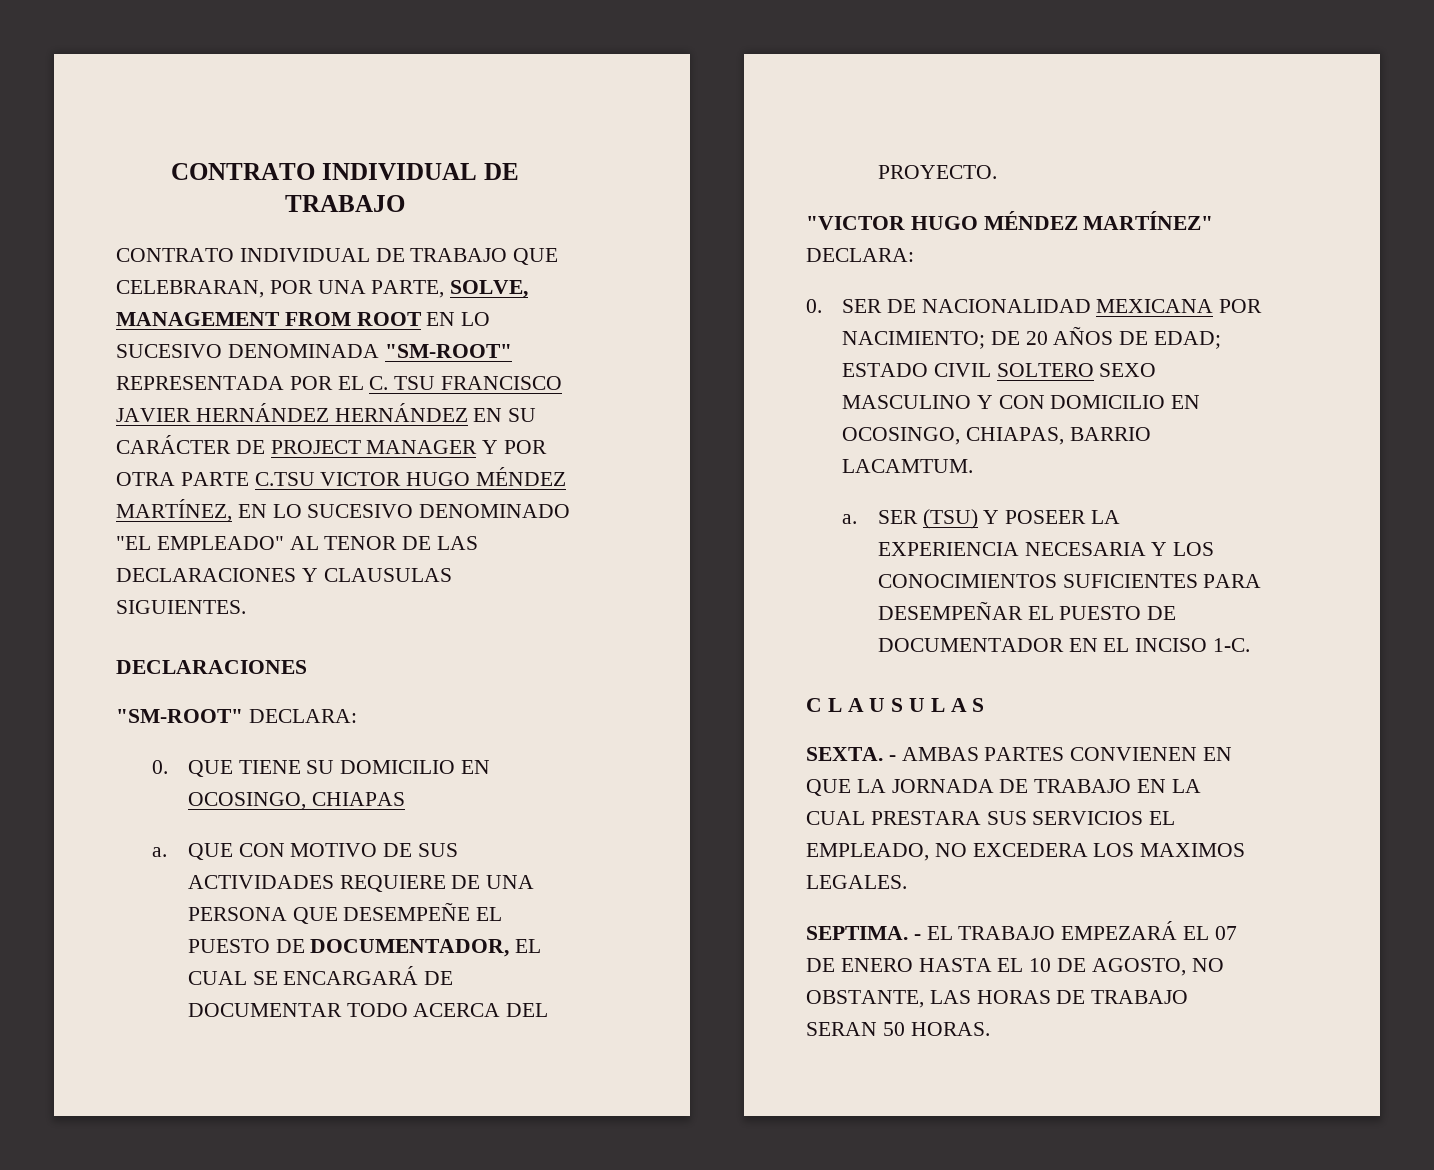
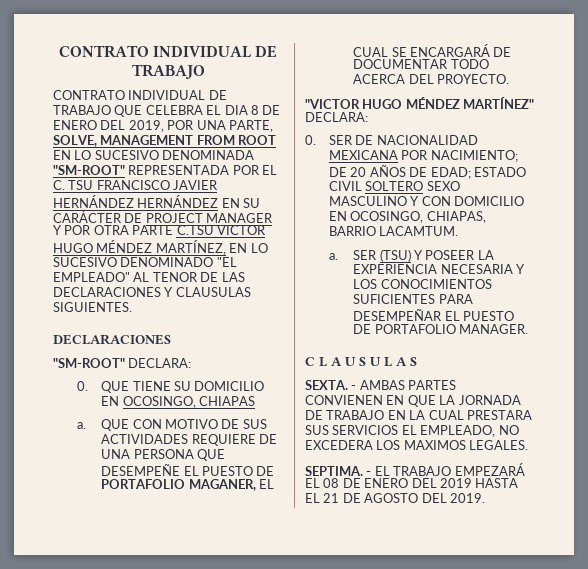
[116,280,264,298] CELEBRARAN, -> [145,105,281,115] [53,120,164,132] CELEBRA EL DIA 8 DE ENERO DEL 2019,
[310,939,510,957] DOCUMENTADOR, -> [101,479,256,491] PORTAFOLIO MAGANER,
[877,638,1251,652] DOCUMENTADOR EN EL INCISO 1-C. -> [374,324,528,334] PORTAFOLIO MANAGER.
[1214,926,1237,940] [806,958,1224,976] [806,990,1189,1008] [806,1022,990,1036] 07 DE ENERO HASTA EL 10 DE AGOSTO, NO OBSTANTE, LAS HORAS DE TRABAJO SERAN 50 HORAS. -> [323,478,519,488] [305,493,485,503] 08 DE ENERO DEL 2019 HASTA EL 21 DE AGOSTO DEL 2019.

